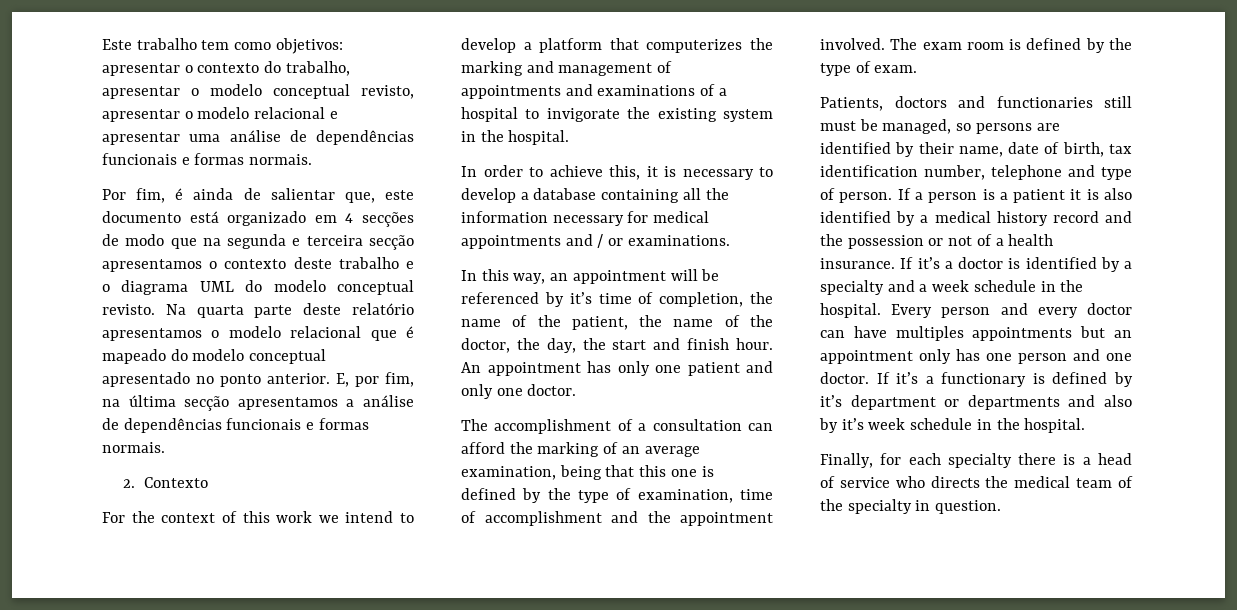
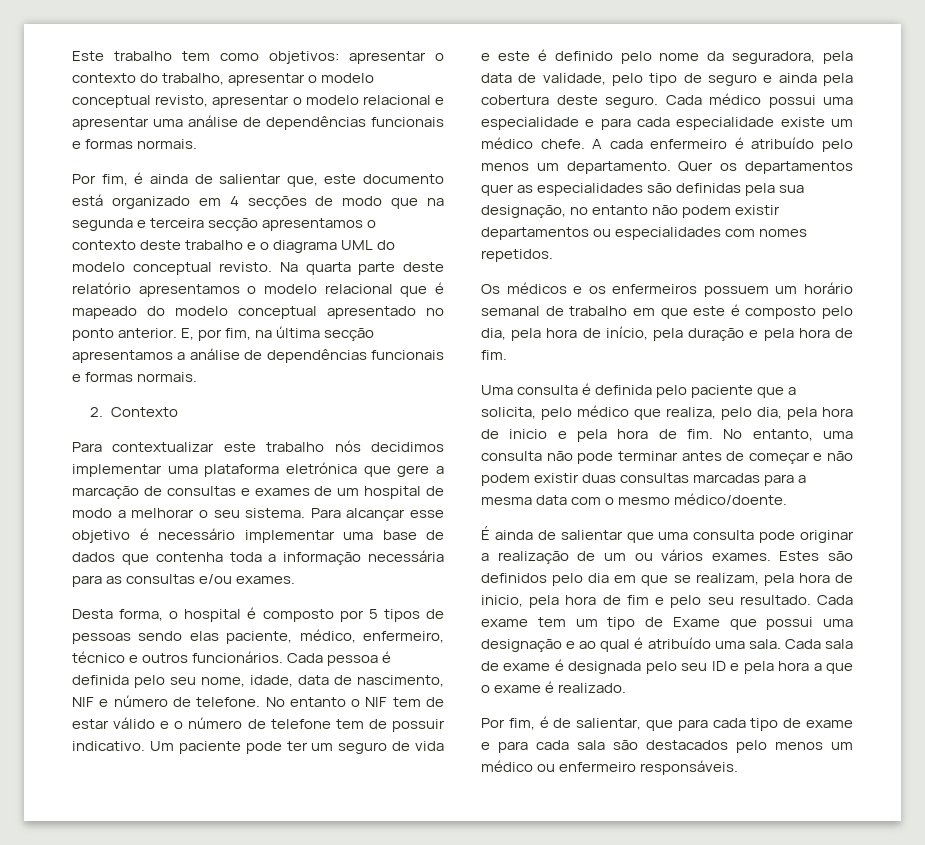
[102,511,414,523] [461,38,773,53] [461,61,673,76] [461,84,727,99] [461,107,773,122] [461,130,570,145] [461,165,773,180] [461,188,729,203] [461,211,710,226] [461,234,730,249] [461,269,720,284] [461,292,773,307] [461,315,773,330] [461,338,773,353] [461,361,773,376] [461,384,577,399] [461,419,773,434] [461,442,700,457] [461,465,714,480] [461,488,773,503] [461,511,773,526] [820,38,1132,53] [820,61,918,76] [820,96,1132,111] [820,119,1060,134] [820,142,1132,157] [820,165,1132,180] [820,188,1132,203] [820,211,1132,226] [820,234,1054,249] [820,257,1132,272] [820,280,1084,295] [820,303,1132,318] [820,326,1132,341] [820,349,1132,364] [820,372,1133,387] [820,395,1132,410] [819,418,1086,433] [820,453,1132,468] [820,476,1133,488] [820,499,1002,514] For the context of this work we intend to develop a platform that computerizes the marking and management of appointments and examinations of a hospital to invigorate the existing system in the hospital. // In order to achieve this, it is necessary to develop a database containing all the information necessary for medical appointments and / or examinations. // In this way, an appointment will be referenced by it’s time of completion, the name of the patient, the name of the doctor, the day, the start and finish hour. An appointment has only one patient and only one doctor. // The accomplishment of a consultation can afford the marking of an average examination, being that this one is defined by the type of examination, time of accomplishment and the appointment involved. The exam room is defined by the type of exam. // Patients, doctors and functionaries still must be managed, so persons are identified by their name, date of birth, tax identification number, telephone and type of person. If a person is a patient it is also identified by a medical history record and the possession or not of a health insurance. If it’s a doctor is identified by a specialty and a week schedule in the hospital. Every person and every doctor can have multiples appointments but an appointment only has one person and one doctor. If it’s a functionary is defined by it’s department or departments and also by it’s week schedule in the hospital. // Finally, for each specialty there is a head of service who directs the medical team of the specialty in question. -> [72,440,444,452] [72,462,445,477] [72,486,444,499] [72,508,444,521] [72,528,444,543] [72,550,444,565] [72,574,296,587] [72,607,444,622] [72,629,444,644] [72,651,392,666] [72,675,444,688] [72,695,445,707] [72,717,445,732] [72,741,444,754] [481,49,853,64] [481,73,853,86] [481,93,853,108] [481,117,853,130] [481,137,853,152] [481,161,853,174] [481,183,805,196] [481,205,781,218] [481,227,808,240] [481,249,553,262] [481,282,853,297] [481,304,853,319] [481,326,853,341] [481,350,507,360] [481,383,797,398] [481,405,853,420] [481,429,853,442] [481,451,853,464] [481,473,807,486] [481,493,788,505] [481,526,854,543] [481,549,853,564] [481,573,853,586] [481,595,853,608] [481,617,853,630] [481,637,853,652] [481,659,853,674] [481,681,627,693] [481,716,853,731] [481,740,853,753] [481,760,739,775] Para contextualizar este trabalho nós decidimos implementar uma plataforma eletrónica que gere a marcação de consultas e exames de um hospital de modo a melhorar o seu sistema. Para alcançar esse objetivo é necessário implementar uma base de dados que contenha toda a informação necessária para as consultas e/ou exames. // Desta forma, o hospital é composto por 5 tipos de pessoas sendo elas paciente, médico, enfermeiro, técnico e outros funcionários. Cada pessoa é definida pelo seu nome, idade, data de nascimento, NIF e número de telefone. No entanto o NIF tem de estar válido e o número de telefone tem de possuir indicativo. Um paciente pode ter um seguro de vida e este é definido pelo nome da seguradora, pela data de validade, pelo tipo de seguro e ainda pela cobertura deste seguro. Cada médico possui uma especialidade e para cada especialidade existe um médico chefe. A cada enfermeiro é atribuído pelo menos um departamento. Quer os departamentos quer as especialidades são definidas pela sua designação, no entanto não podem existir departamentos ou especialidades com nomes repetidos. // Os médicos e os enfermeiros possuem um horário semanal de trabalho em que este é composto pelo dia, pela hora de início, pela duração e pela hora de fim. // Uma consulta é definida pelo paciente que a solicita, pelo médico que realiza, pelo dia, pela hora de inicio e pela hora de fim. No entanto, uma consulta não pode terminar antes de começar e não podem existir duas consultas marcadas para a mesma data com o mesmo médico/doente. // É ainda de salientar que uma consulta pode originar a realização de um ou vários exames. Estes são definidos pelo dia em que se realizam, pela hora de inicio, pela hora de fim e pelo seu resultado. Cada exame tem um tipo de Exame que possui uma designação e ao qual é atribuído uma sala. Cada sala de exame é designada pelo seu ID e pela hora a que o exame é realizado. // Por fim, é de salientar, que para cada tipo de exame e para cada sala são destacados pelo menos um médico ou enfermeiro responsáveis.

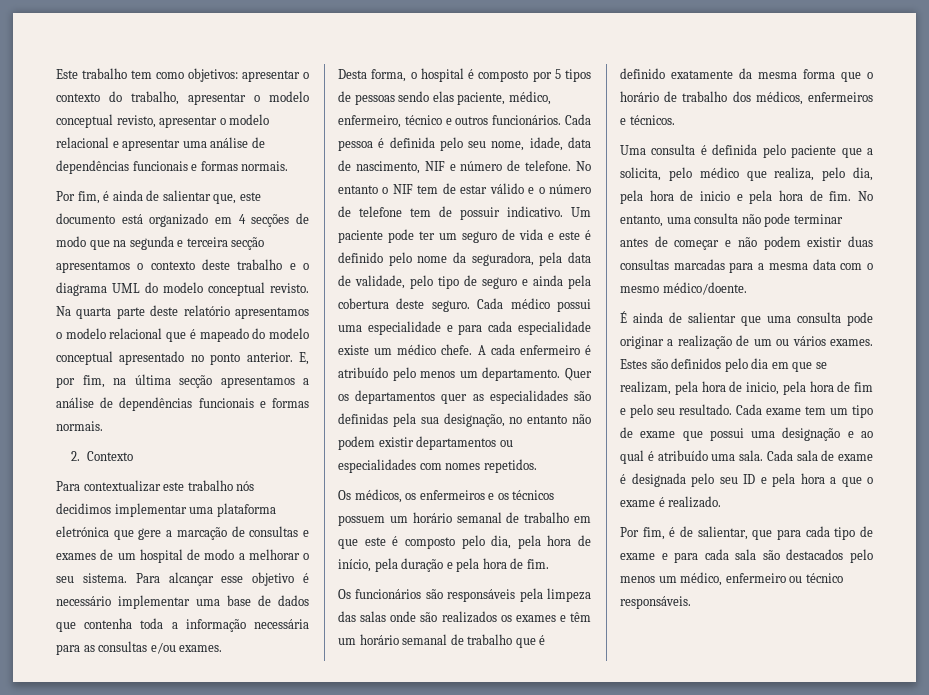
[506,282,567,294] médicos -> [354,489,485,503] médicos, os enfermeiros
[612,284,698,294] enfermeiros -> [512,490,555,500] técnicos
(507, 355) none -> [338,588,591,602] [338,611,591,623] [338,634,546,648] [620,68,873,82] [620,91,873,105] [620,115,675,125] // Os funcionários são responsáveis pela limpeza das salas onde são realizados os exames e têm um horário semanal de trabalho que é definido exatamente da mesma forma que o horário de trabalho dos médicos, enfermeiros e técnicos.
[672,617,720,627] Exame -> [640,431,676,438] exame
[481,760,637,772] médico ou enfermeiro -> [680,572,843,586] médico, enfermeiro ou técnico

